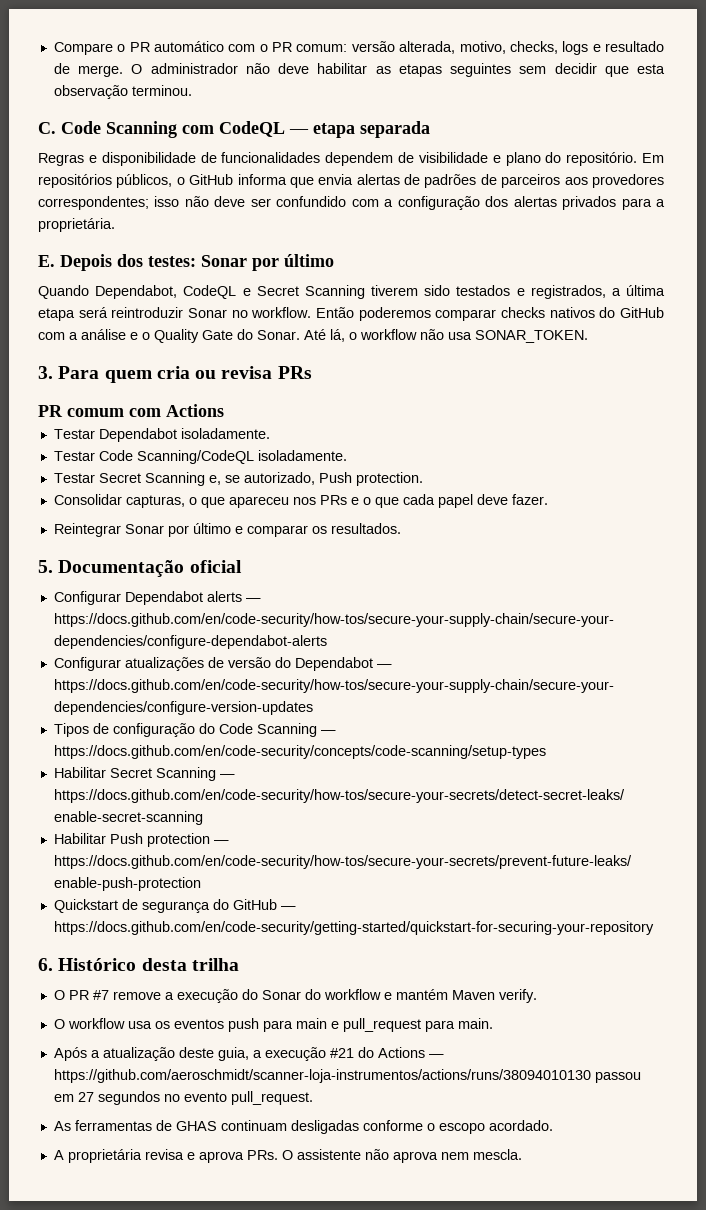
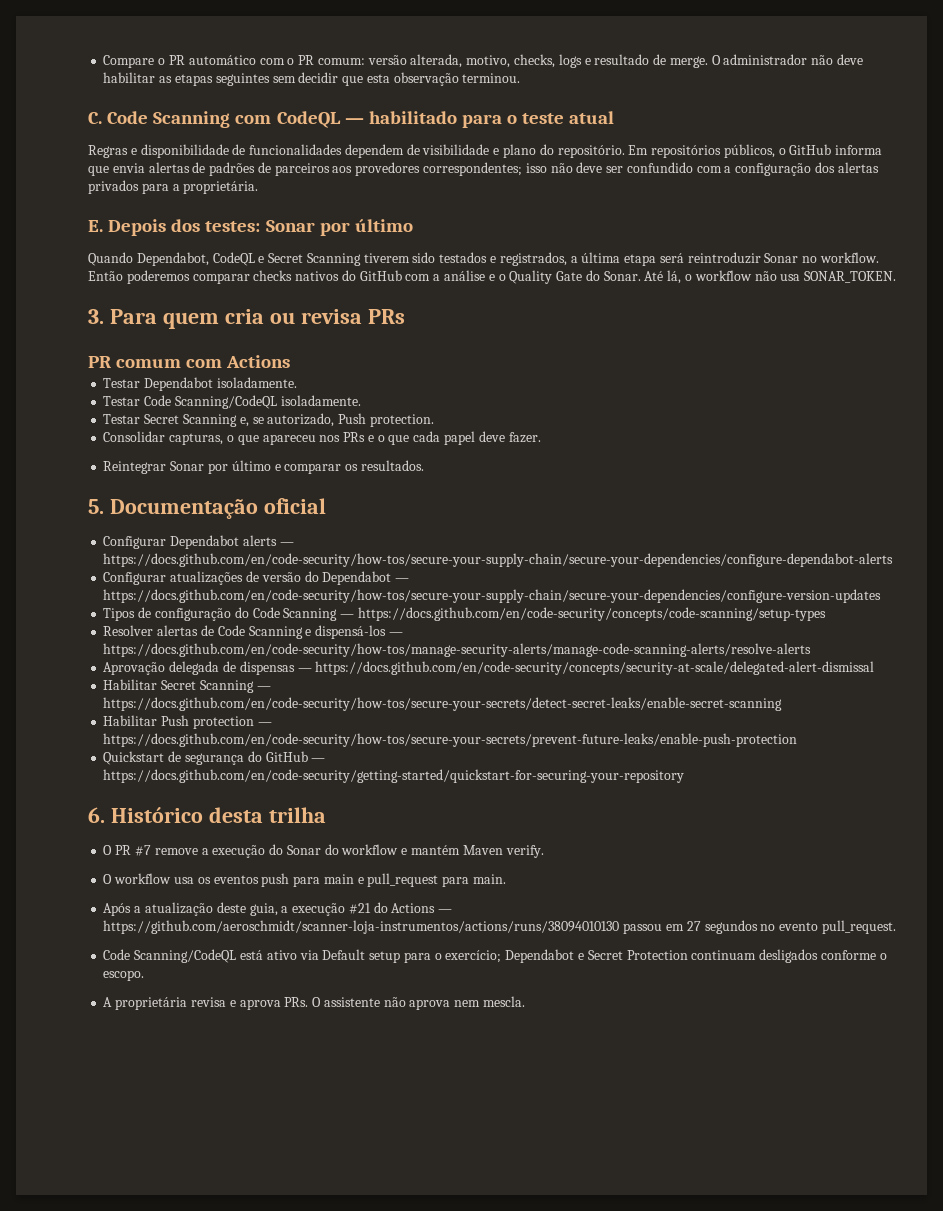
[313,121,430,138] etapa separada -> [368,111,615,128] habilitado para o teste atual
(546, 752) none -> [103,625,403,639] [103,643,812,657] [103,661,875,675] // Resolver alertas de Code Scanning e dispensá-los — https://docs.github.com/en/code-security/how-tos/manage-security-alerts/manage-code-scanning-alerts/resolve-alerts // Aprovação delegada de dispensas — https://docs.github.com/en/code-security/concepts/security-at-scale/delegated-alert-dismissal
[53,1120,553,1134] As ferramentas de GHAS continuam desligadas conforme o escopo acordado. -> [103,949,887,963] [103,970,145,981] Code Scanning/CodeQL está ativo via Default setup para o exercício; Dependabot e Secret Protection continuam desligados conforme o escopo.

